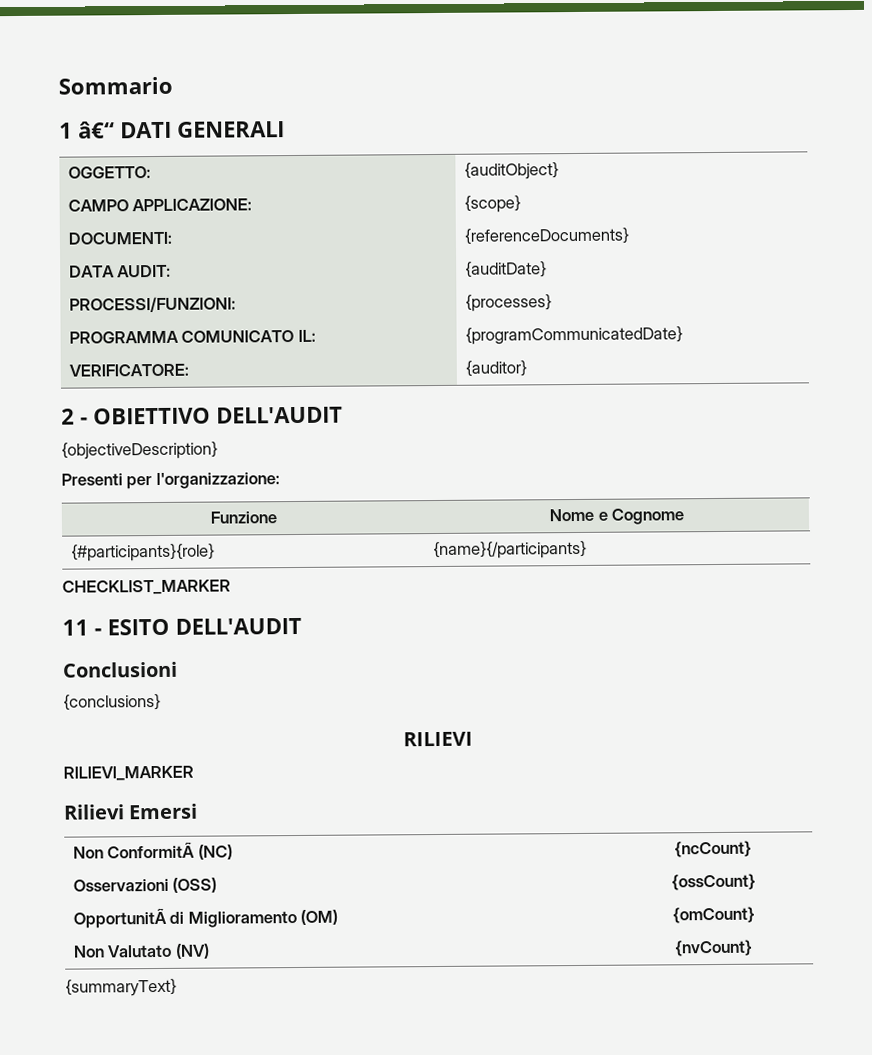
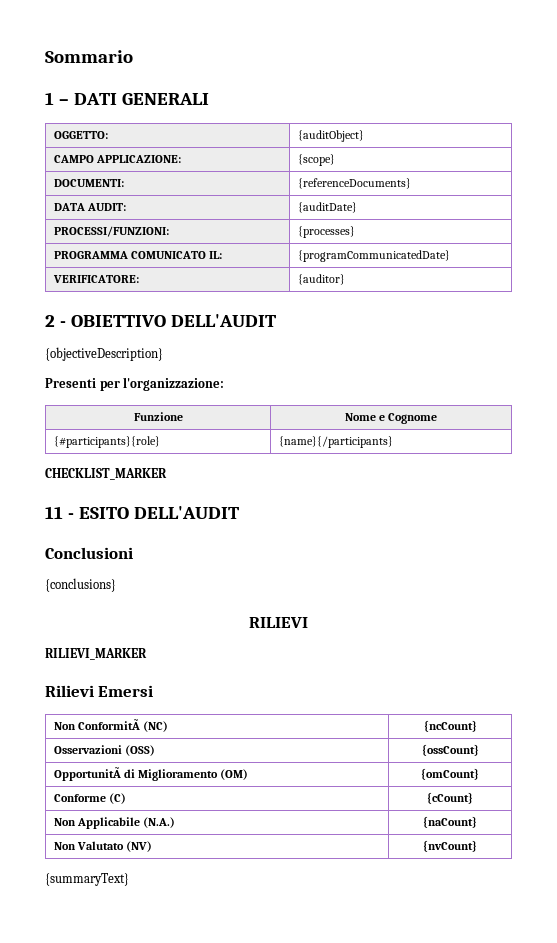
[78,121,115,139] â€“ -> [58,99,69,105] –
(755, 915) none -> [53,793,126,804] [427,792,473,804] [53,817,176,829] [423,816,477,828] // Conforme (C) | {cCount} // Non Applicabile (N.A.) | {naCount}

